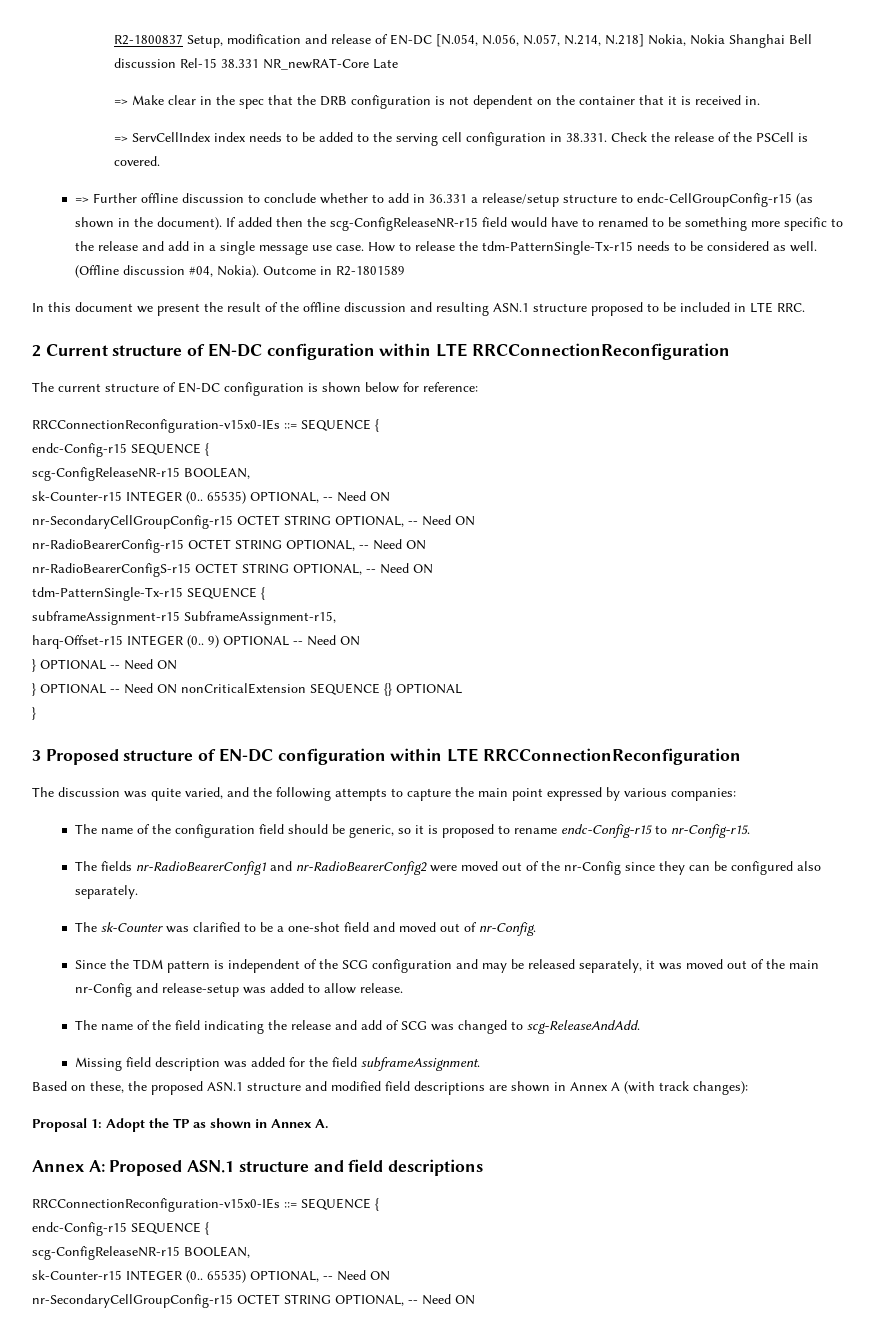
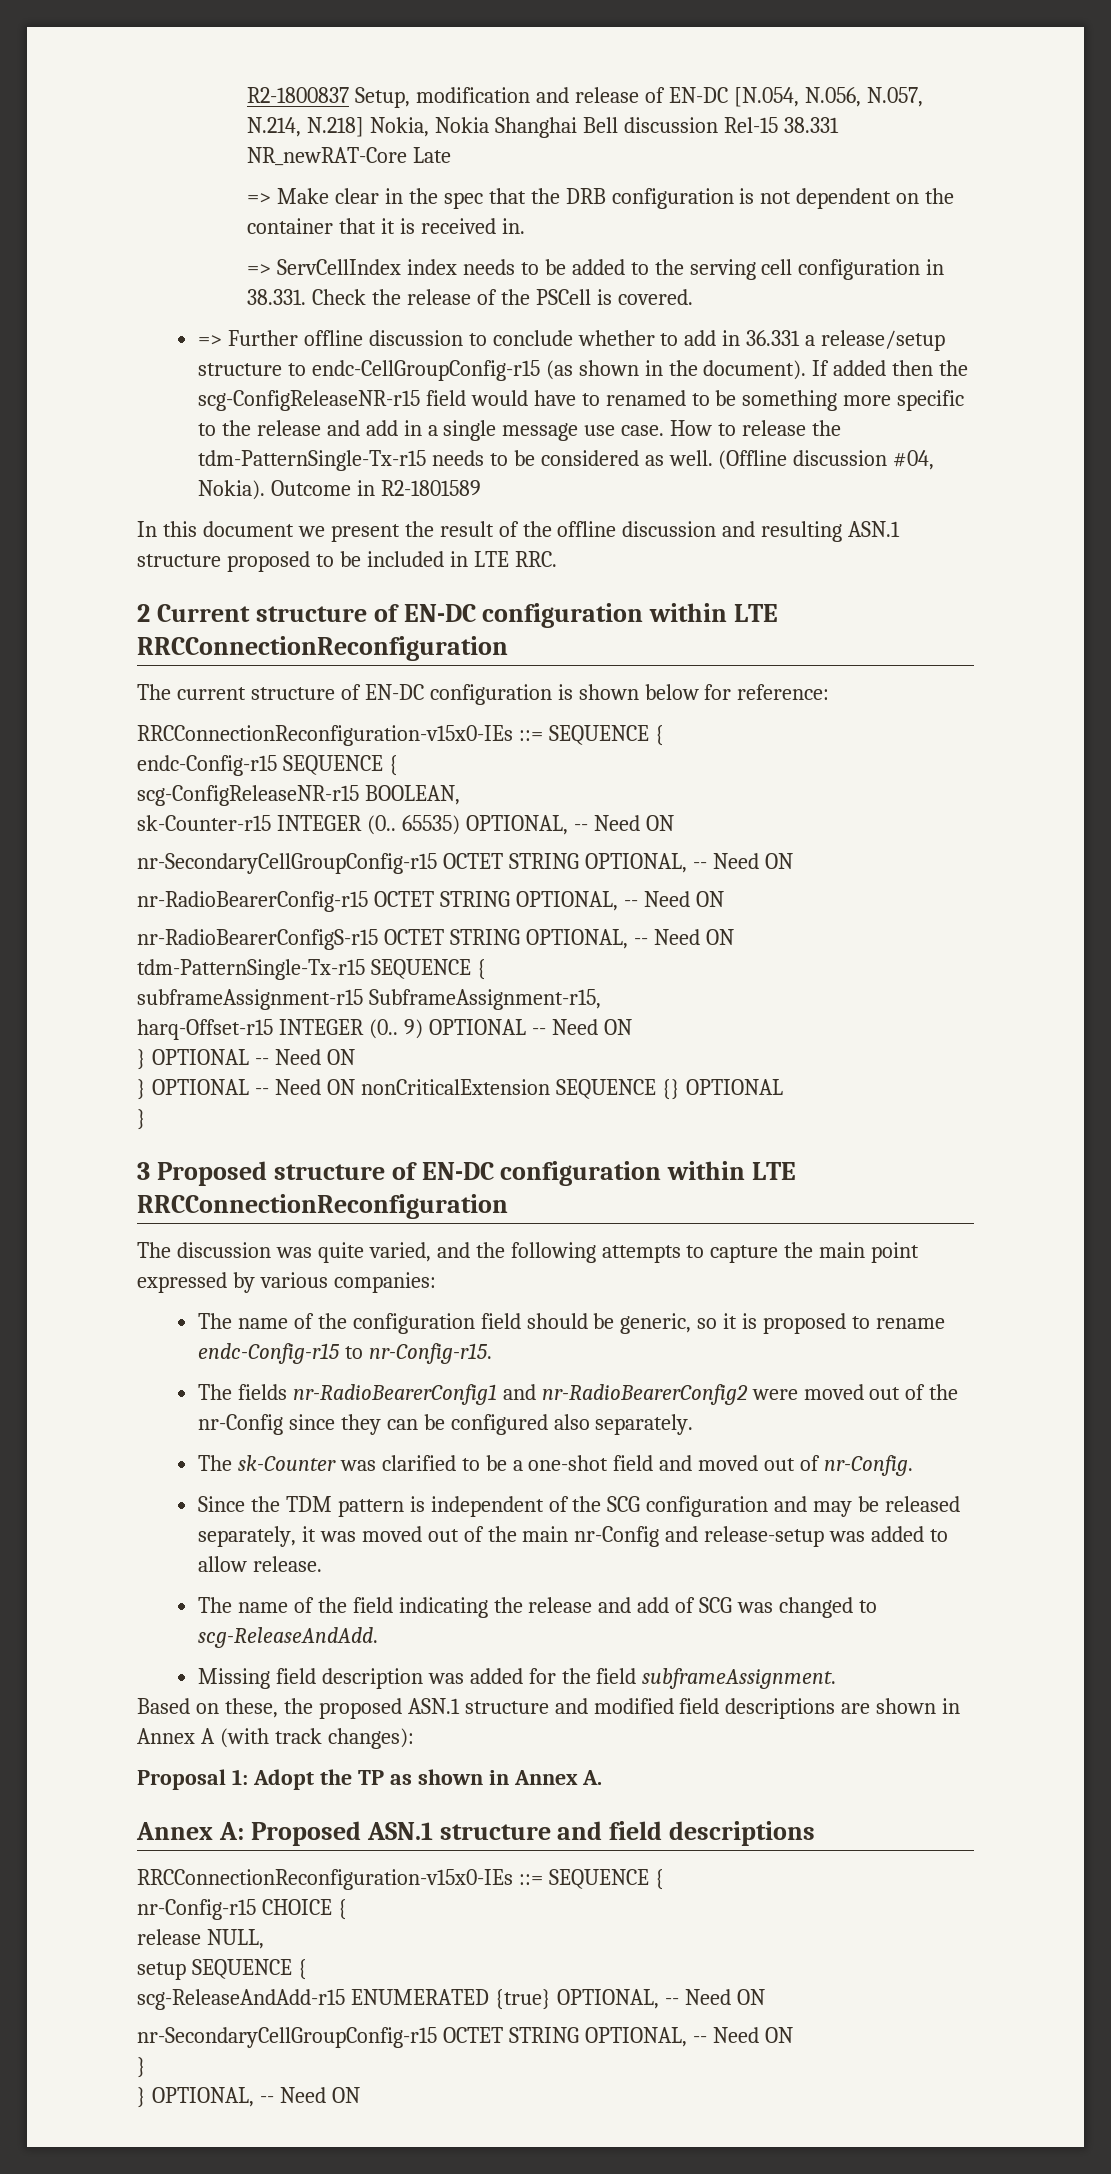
[32,1222,209,1236] [32,1246,250,1260] [32,1270,246,1283] endc-Config-r15 SEQUENCE { // scg-ConfigReleaseNR-r15 BOOLEAN, // sk-Counter-r15 INTEGER (0.. 65535) -> [137,1899,347,1920] [137,1929,264,1949] [137,1959,307,1980] [137,1989,551,2010] nr-Config-r15 CHOICE { // release NULL, // setup SEQUENCE { // scg-ReleaseAndAdd-r15 ENUMERATED {true}
(475, 1300) none -> [137,2057,146,2078] [137,2087,360,2108] // } // } OPTIONAL, -- Need ON

